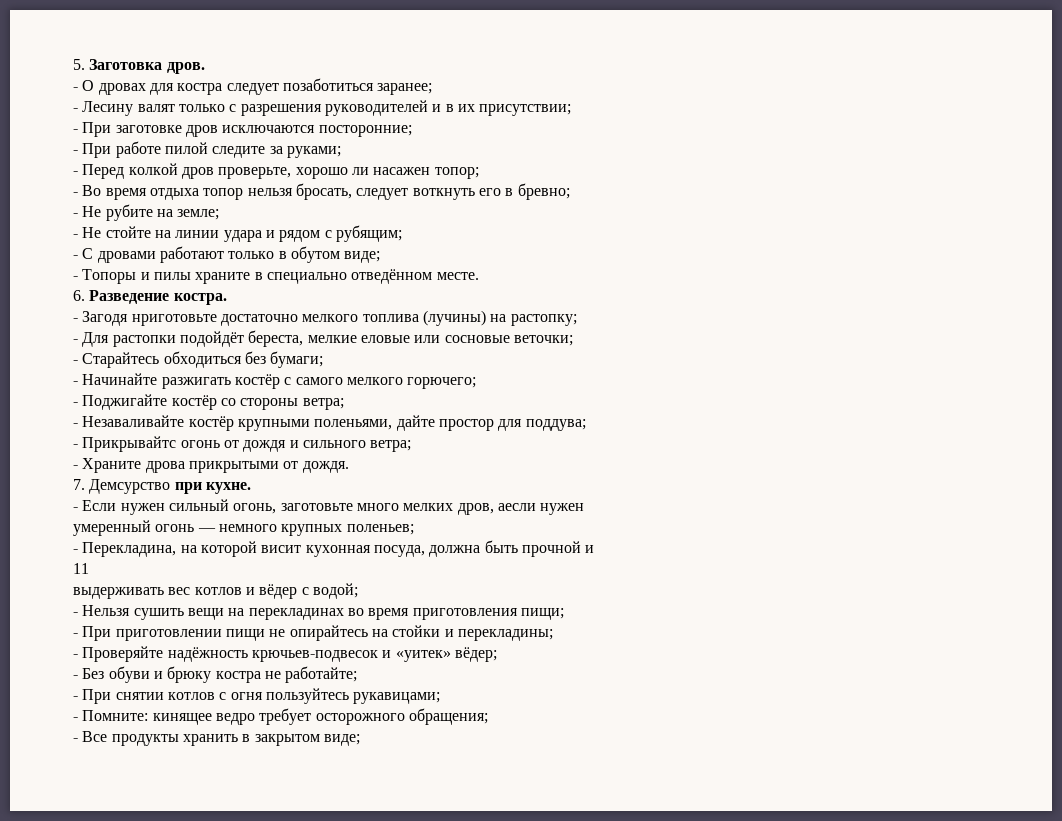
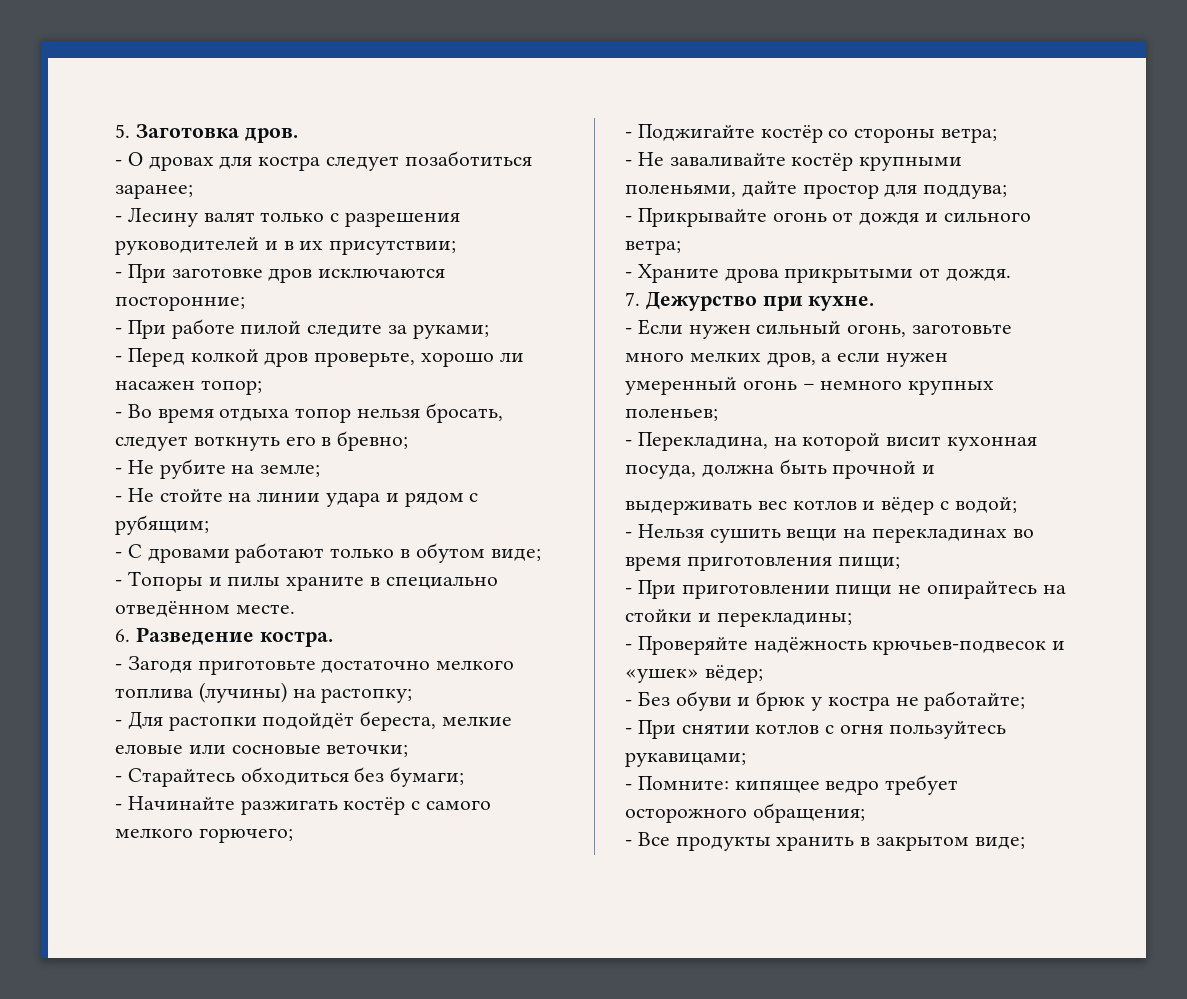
[131,314,217,326] нриготовьте -> [197,660,316,675] приготовьте
[82,415,185,427] Незаваливайте -> [637,152,786,166] Не заваливайте
[82,436,177,452] Прикрывайтс -> [637,208,767,227] Прикрывайте
[89,479,171,494] Демсурство -> [645,292,757,311] Дежурство
[497,503,536,511] аесли -> [821,352,881,362] а если
[197,528,216,532] — -> [802,383,815,390] –
[73,563,89,574] // 11 -> (936, 469) none
[395,650,451,662] «уитек» -> [625,669,699,683] «ушек»
[167,666,212,683] брюку -> [756,691,823,711] брюк у
[152,713,212,725] кинящее -> [734,781,820,793] кипящее

